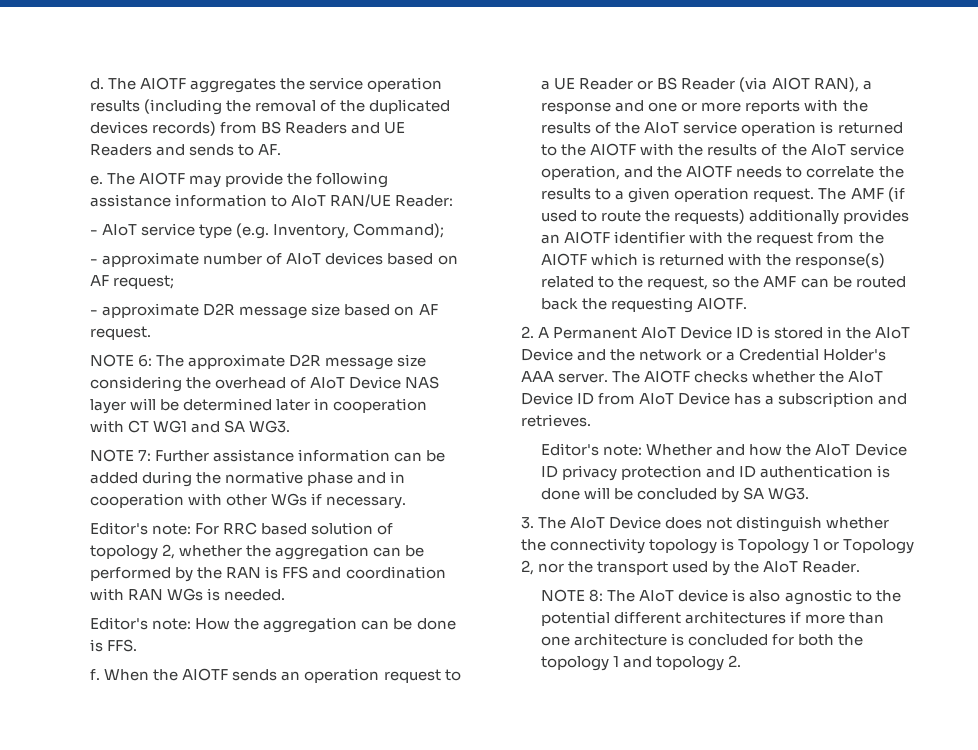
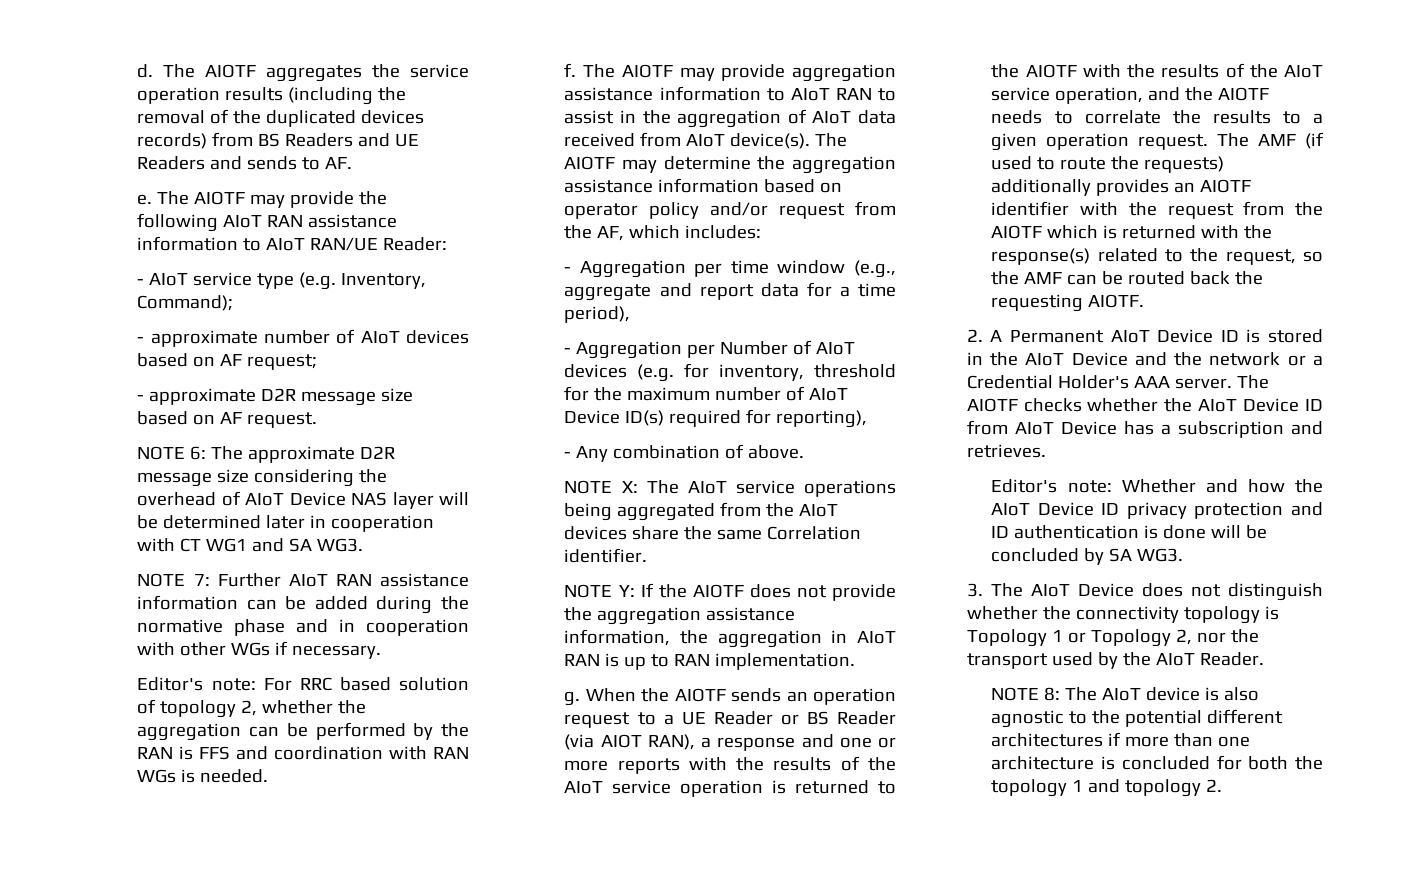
(389, 180) none -> [223,215,304,228] AIoT RAN
(210, 456) none -> [288,574,372,587] AIoT RAN
[90,617,456,633] [90,639,138,652] [90,669,101,680] Editor's note: How the aggregation can be done is FFS. // f. -> [564,63,896,82] [564,86,896,101] [564,109,896,128] [564,132,848,149] [564,156,896,174] [564,178,843,193] [564,201,896,219] [564,225,762,241] [564,260,896,278] [564,282,896,301] [564,306,631,323] [564,340,856,359] [564,363,896,382] [564,386,849,401] [564,409,868,428] [564,444,805,462] [564,480,896,497] [564,502,839,521] [564,526,862,540] [564,548,648,563] [564,583,897,601] [564,607,796,625] [564,629,896,648] [564,653,856,670] [564,691,581,706] f. The AIOTF may provide aggregation assistance information to AIoT RAN to assist in the aggregation of AIoT data received from AIoT device(s). The AIOTF may determine the aggregation assistance information based on operator policy and/or request from the AF, which includes: // - Aggregation per time window (e.g., aggregate and report data for a time period), // - Aggregation per Number of AIoT devices (e.g. for inventory, threshold for the maximum number of AIoT Device ID(s) required for reporting), // - Any combination of above. // NOTE X: The AIoT service operations being aggregated from the AIoT devices share the same Correlation identifier. // NOTE Y: If the AIOTF does not provide the aggregation assistance information, the aggregation in AIoT RAN is up to RAN implementation. // g.

